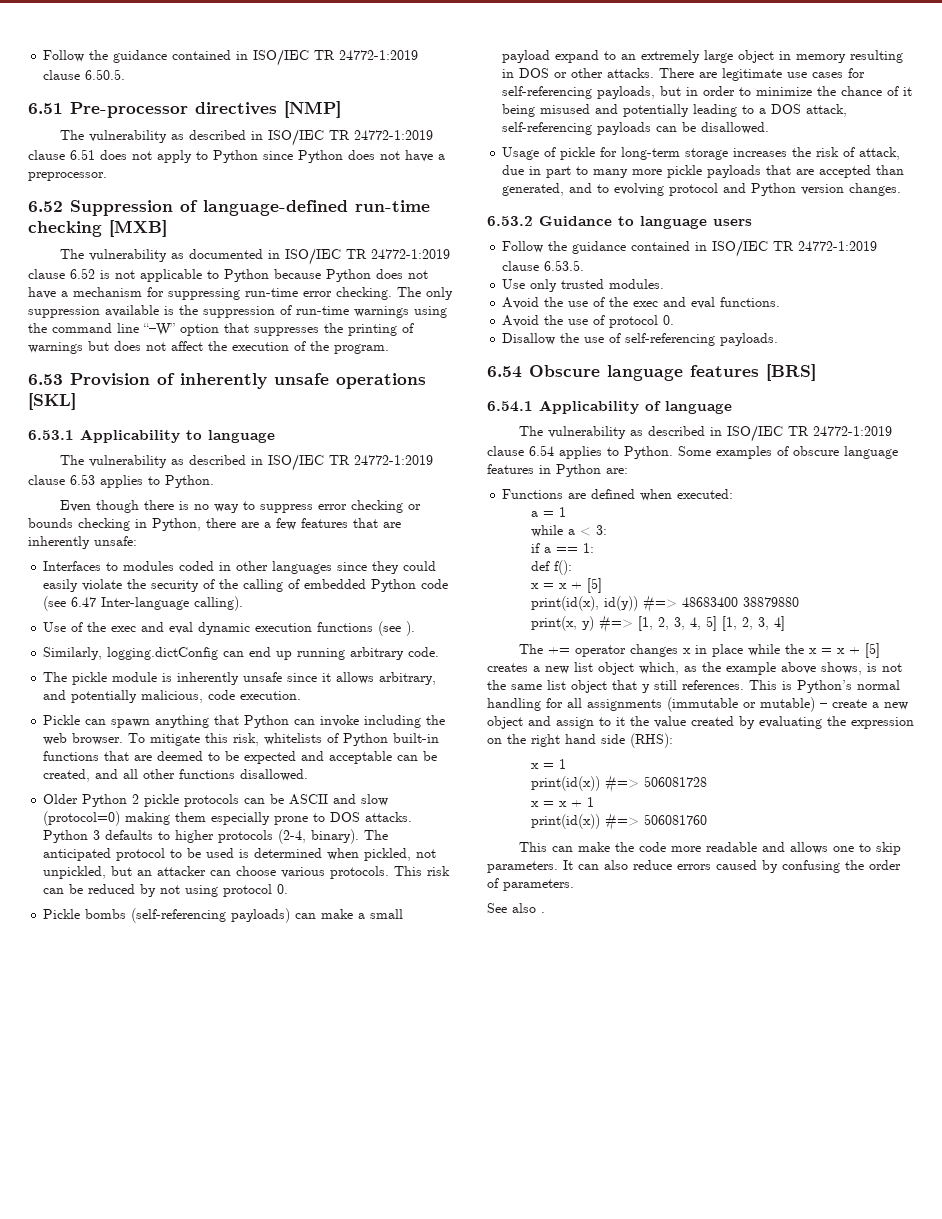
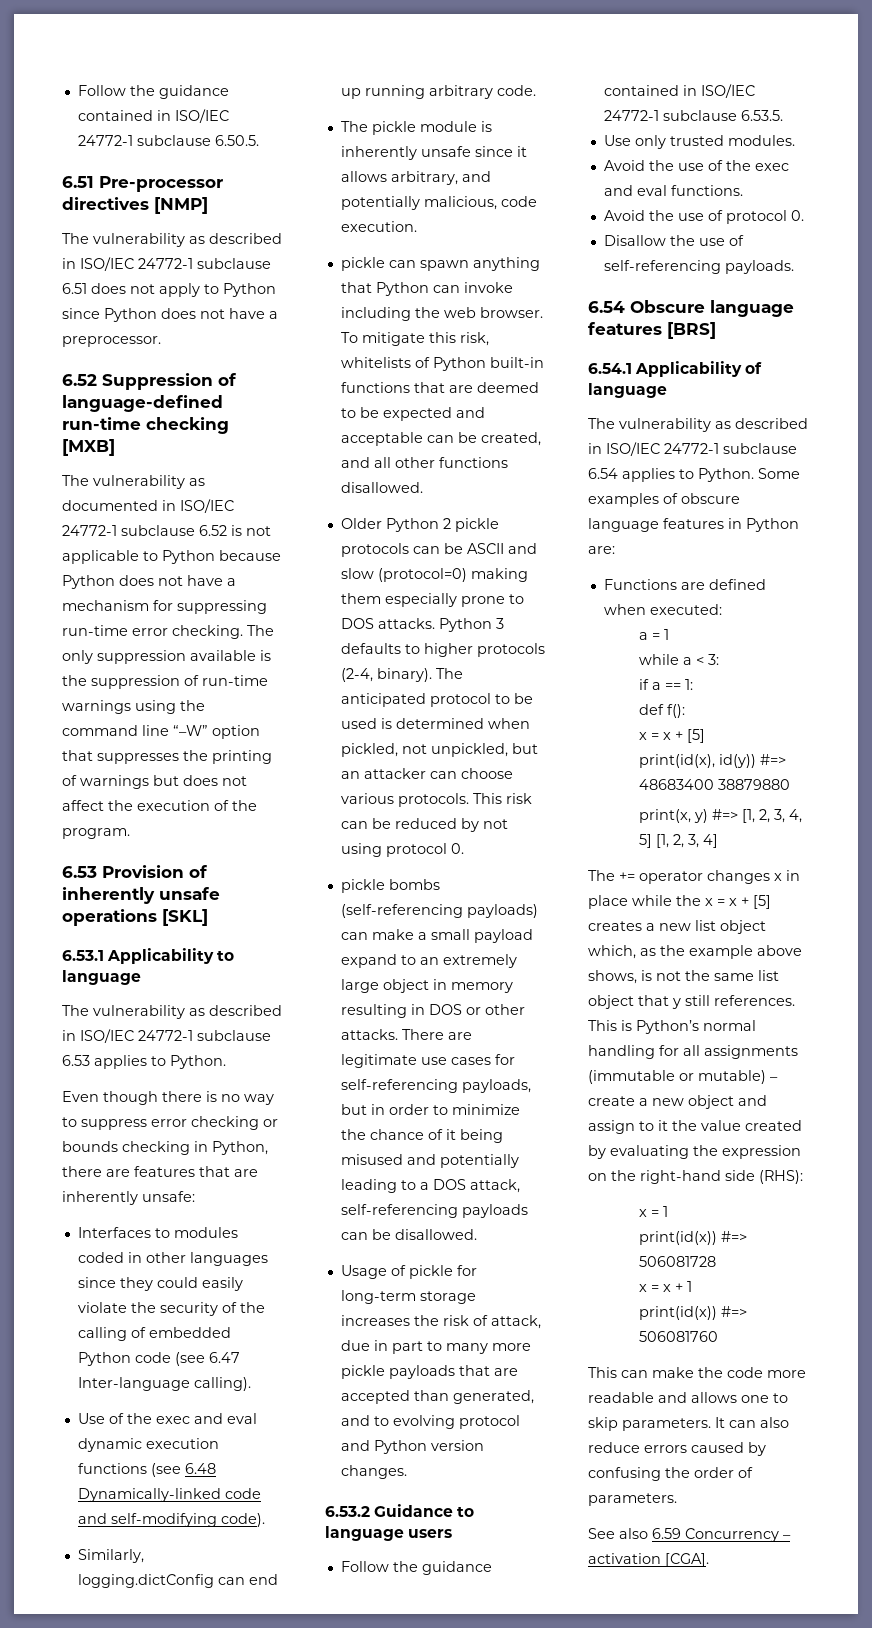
[43,49,419,66] [43,70,81,80] Follow the guidance contained in ISO/IEC TR 24772-1:2019 clause -> [77,85,229,99] [77,109,229,123] [77,135,211,146] Follow the guidance contained in ISO/IEC 24772-1 subclause
[329,130,434,140] [28,150,65,160] TR 24772-1:2019 clause -> [138,258,271,269] 24772-1 subclause
[346,249,451,259] [28,269,65,279] TR 24772-1:2019 clause -> [62,525,195,536] 24772-1 subclause
[329,455,434,465] [28,475,65,485] TR 24772-1:2019 clause -> [138,1030,271,1041] 24772-1 subclause
[264,518,296,530] a few -> (130, 1173) none
[406,621,416,636] ). -> [184,1463,216,1474] [77,1488,261,1502] [77,1513,265,1527] 6.48 Dynamically-linked code and self-modifying code).
[43,715,81,725] Pickle -> [340,257,385,271] pickle
[43,909,81,919] Pickle -> [340,879,385,893] pickle
[773,241,878,251] [502,261,540,271] TR 24772-1:2019 clause -> [603,110,737,121] 24772-1 subclause
[788,426,893,436] [487,446,524,456] TR 24772-1:2019 clause -> [664,443,797,454] 24772-1 subclause
[531,734,596,747] right hand -> [640,1170,721,1184] right-hand
[541,912,545,913] . -> [652,1528,791,1542] [588,1553,709,1567] 6.59 Concurrency – activation [CGA].

